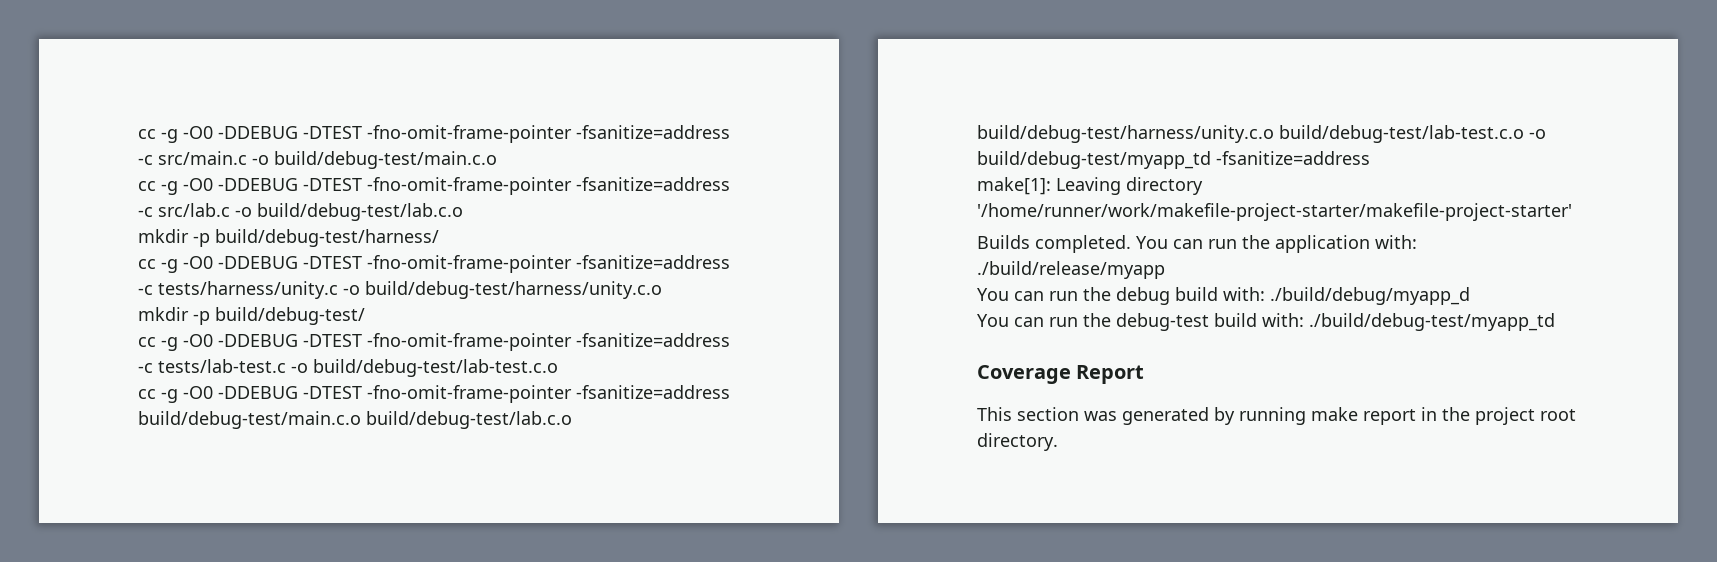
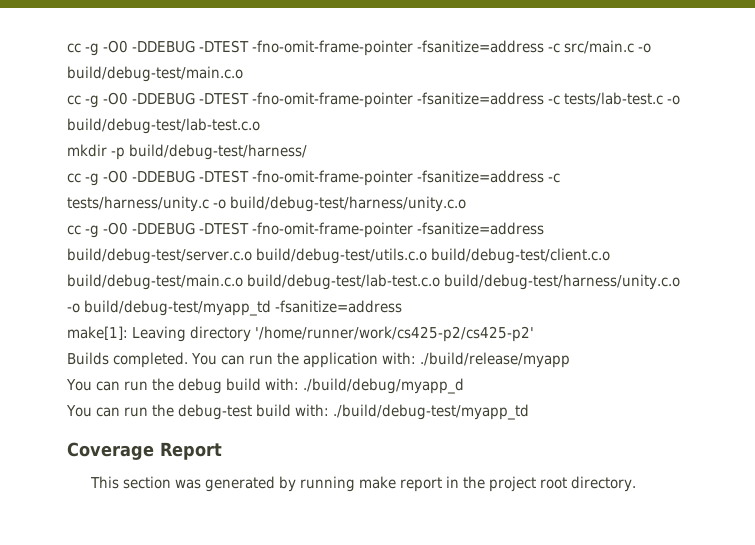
[158,203,463,221] src/lab.c -o build/debug-test/lab.c.o -> [564,92,681,106] [67,118,260,134] tests/lab-test.c -o build/debug-test/lab-test.c.o
[138,307,365,325] [138,333,730,351] [138,359,558,377] [138,385,730,403] [138,411,572,429] [977,125,1524,143] // mkdir -p build/debug-test/ // cc -g -O0 -DDEBUG -DTEST -fno-omit-frame-pointer -fsanitize=address -c tests/lab-test.c -o build/debug-test/lab-test.c.o // cc -g -O0 -DDEBUG -DTEST -fno-omit-frame-pointer -fsanitize=address build/debug-test/main.c.o build/debug-test/lab.c.o build/debug-test/harness/unity.c.o build/debug-test/lab-test.c.o -> [67,222,545,238] [67,248,611,264] [67,274,681,290] // cc -g -O0 -DDEBUG -DTEST -fno-omit-frame-pointer -fsanitize=address build/debug-test/server.c.o build/debug-test/utils.c.o build/debug-test/client.c.o build/debug-test/main.c.o build/debug-test/lab-test.c.o build/debug-test/harness/unity.c.o
[977,203,1572,221] '/home/runner/work/makefile-project-starter/makefile-project-starter' -> [255,326,535,342] '/home/runner/work/cs425-p2/cs425-p2'

